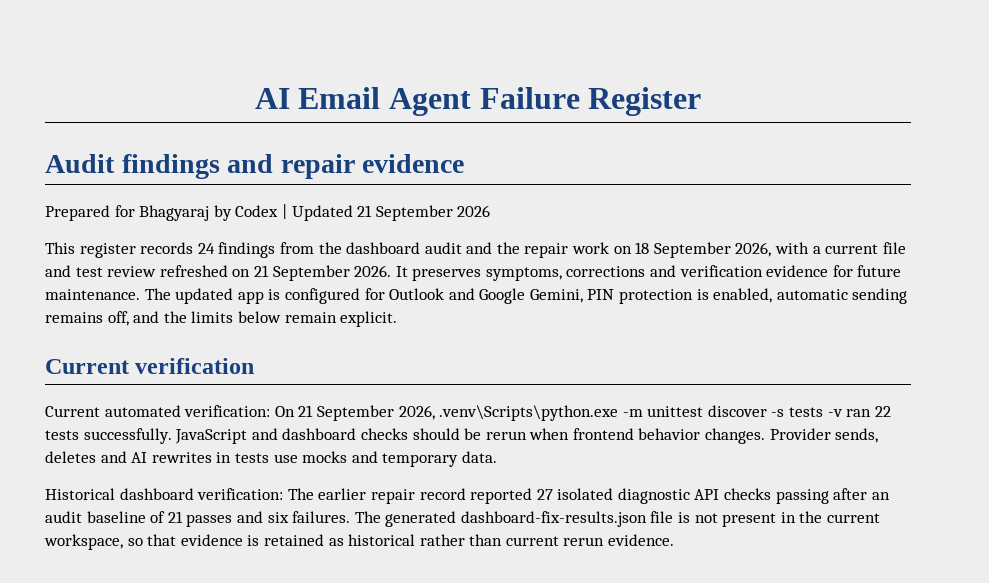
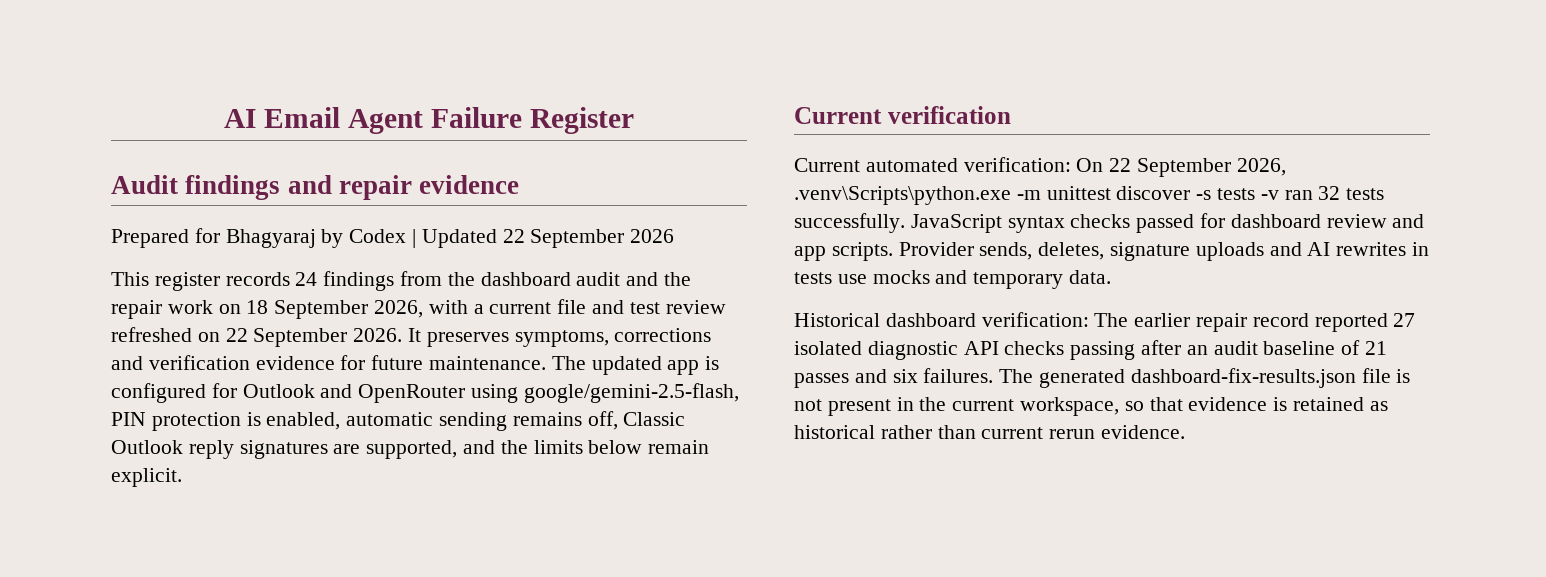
[357,205,373,217] 21 -> [502,229,525,243] 22
[253,265,269,277] 21 -> [225,328,248,342] 22
[479,288,583,304] Google Gemini, -> [358,383,739,403] OpenRouter using google/gemini-2.5-flash,
(129, 318) none -> [623,412,686,426] [111,440,458,459] Classic Outlook reply signatures are supported,
[298,405,314,417] 21 -> [1109,158,1132,172] 22
[874,406,891,417] 22 -> [1318,186,1341,200] 32
[251,428,879,444] [45,451,96,463] and dashboard checks should be rerun when frontend behavior changes. Provider sends, deletes -> [1007,213,1425,233] [794,242,1264,261] syntax checks passed for dashboard review and app scripts. Provider sends, deletes, signature uploads

